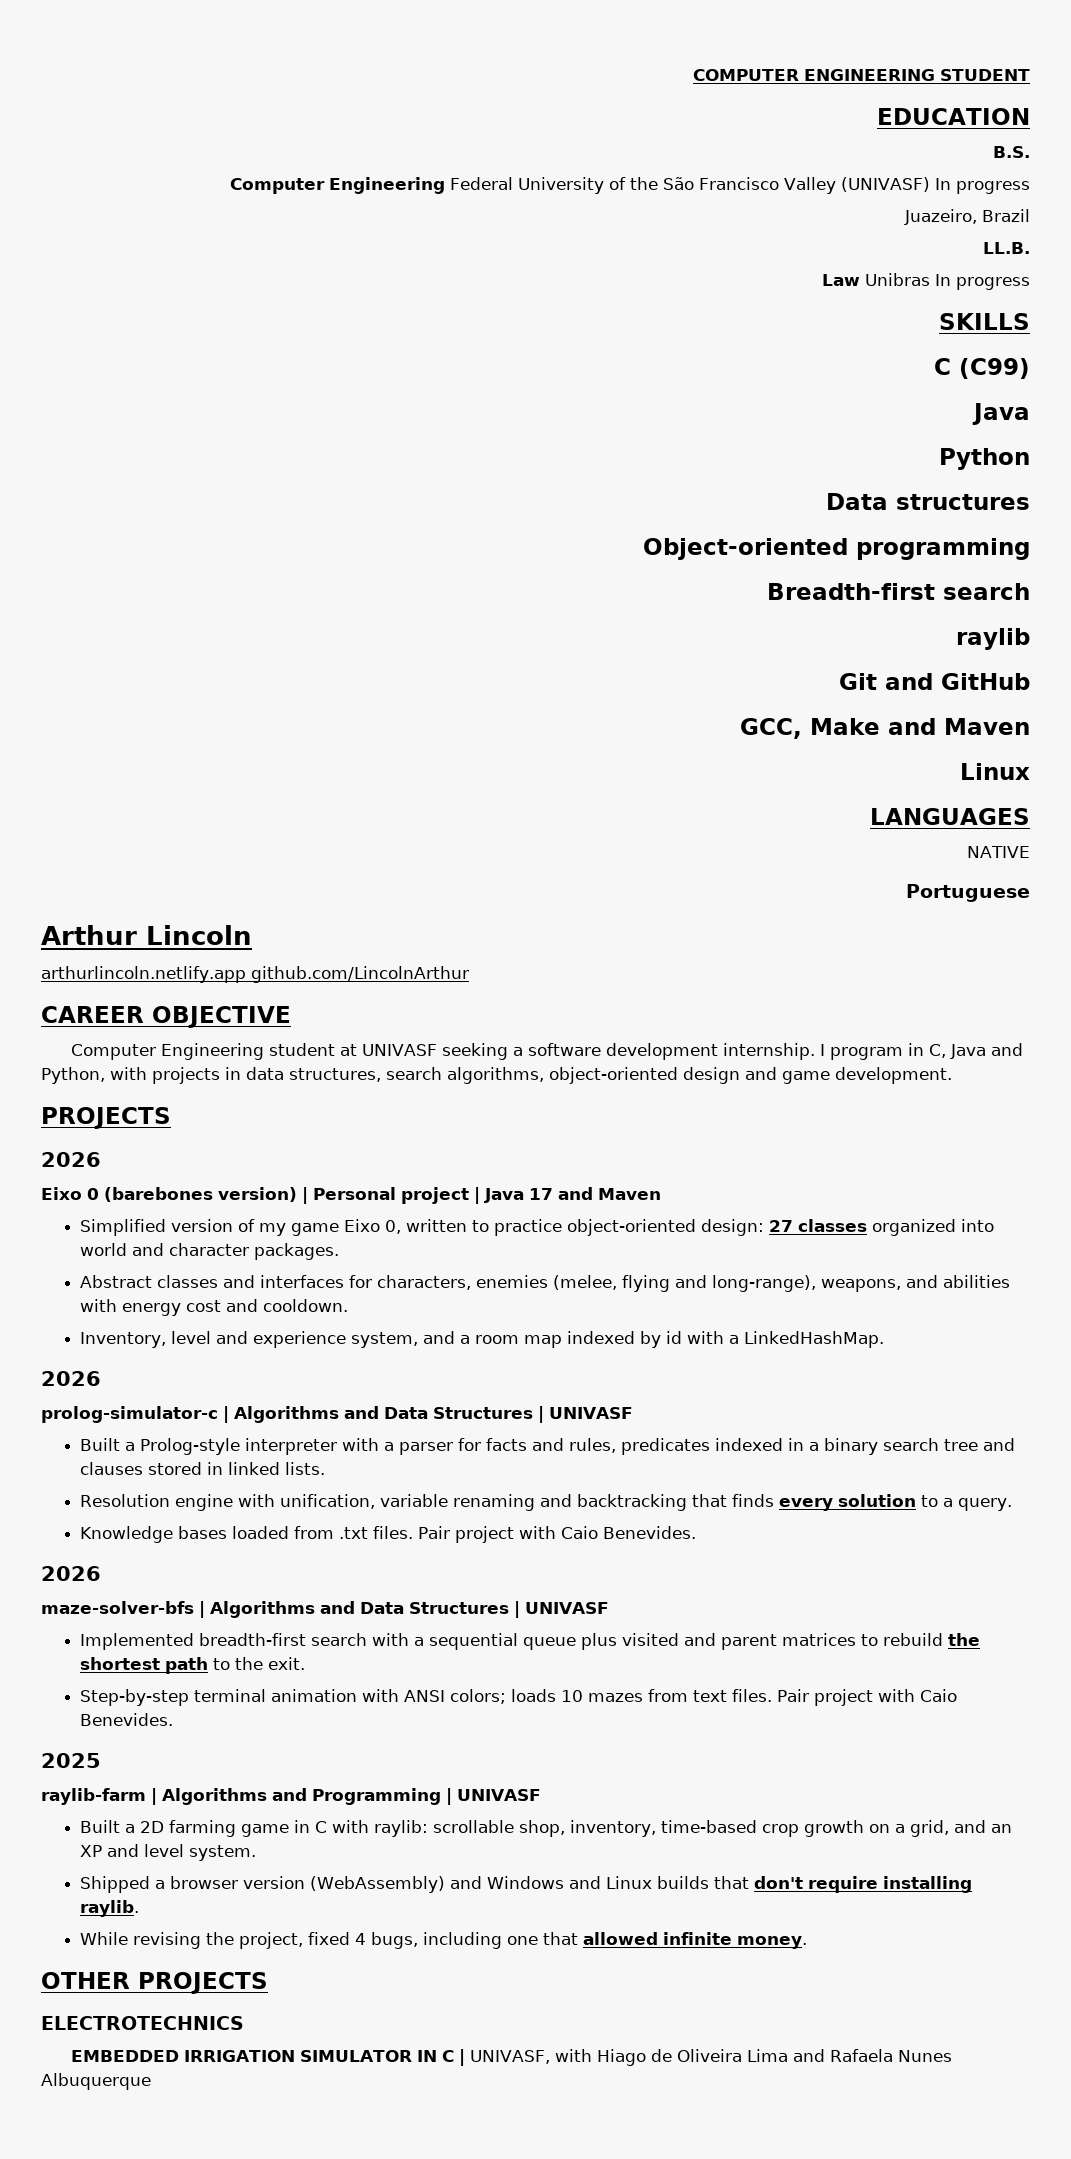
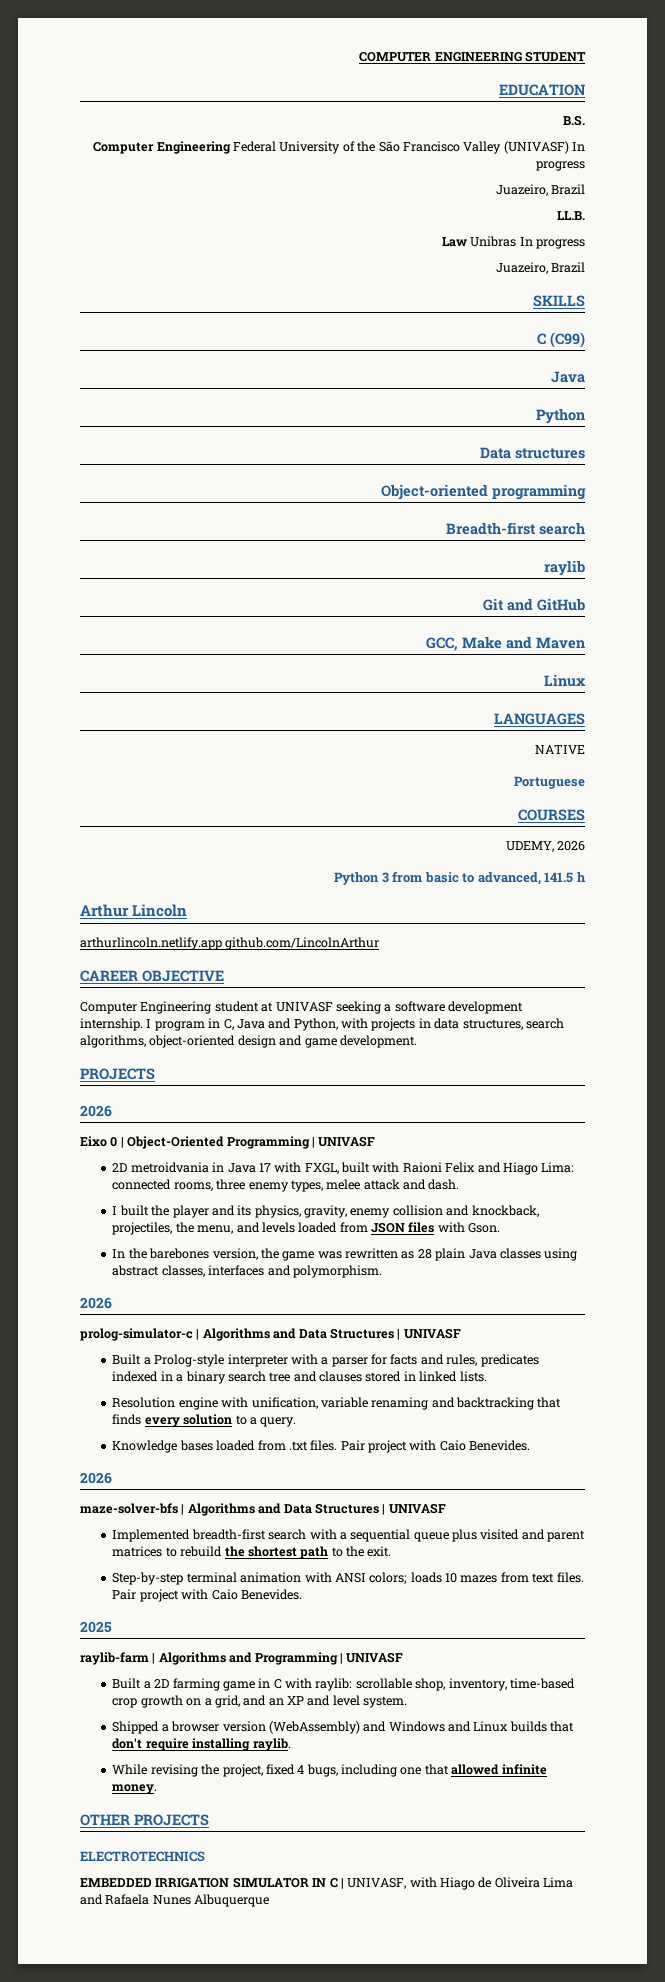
(1030, 283) none -> [495,262,585,274] // Juazeiro, Brazil
(1030, 893) none -> [518,809,585,821] [505,841,585,852] [334,871,586,885] // COURSES // UDEMY, 2026 // Python 3 from basic to advanced, 141.5 h
[104,1187,661,1204] [79,1219,994,1236] [79,1243,339,1260] [79,1275,1010,1292] [79,1299,348,1316] [79,1331,884,1348] (barebones version) | Personal project | Java 17 and Maven // Simplified version of my game Eixo 0, written to practice object-oriented design: 27 classes organized into world and character packages. // Abstract classes and interfaces for characters, enemies (melee, flying and long-range), weapons, and abilities with energy cost and cooldown. // Inventory, level and experience system, and a room map indexed by id with a LinkedHashMap. -> [120,1136,376,1149] [112,1162,575,1175] [112,1179,460,1192] [112,1205,539,1218] [112,1222,501,1235] [112,1248,578,1261] [112,1265,382,1278] | Object-Oriented Programming | UNIVASF // 2D metroidvania in Java 17 with FXGL, built with Raioni Felix and Hiago Lima: connected rooms, three enemy types, melee attack and dash. // I built the player and its physics, gravity, enemy collision and knockback, projectiles, the menu, and levels loaded from JSON files with Gson. // In the barebones version, the game was rewritten as 28 plain Java classes using abstract classes, interfaces and polymorphism.

